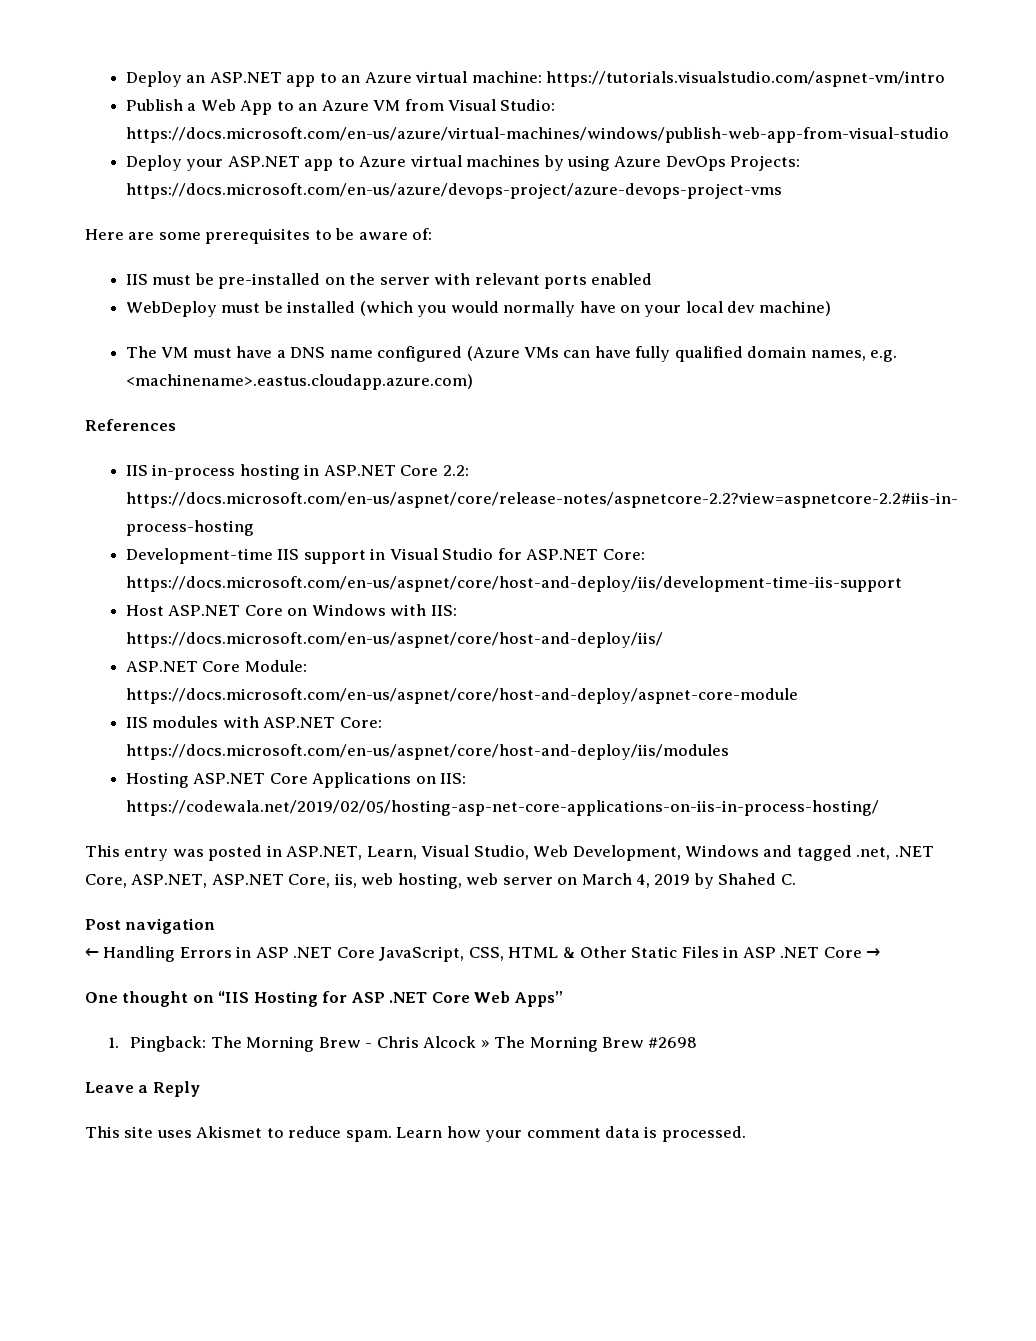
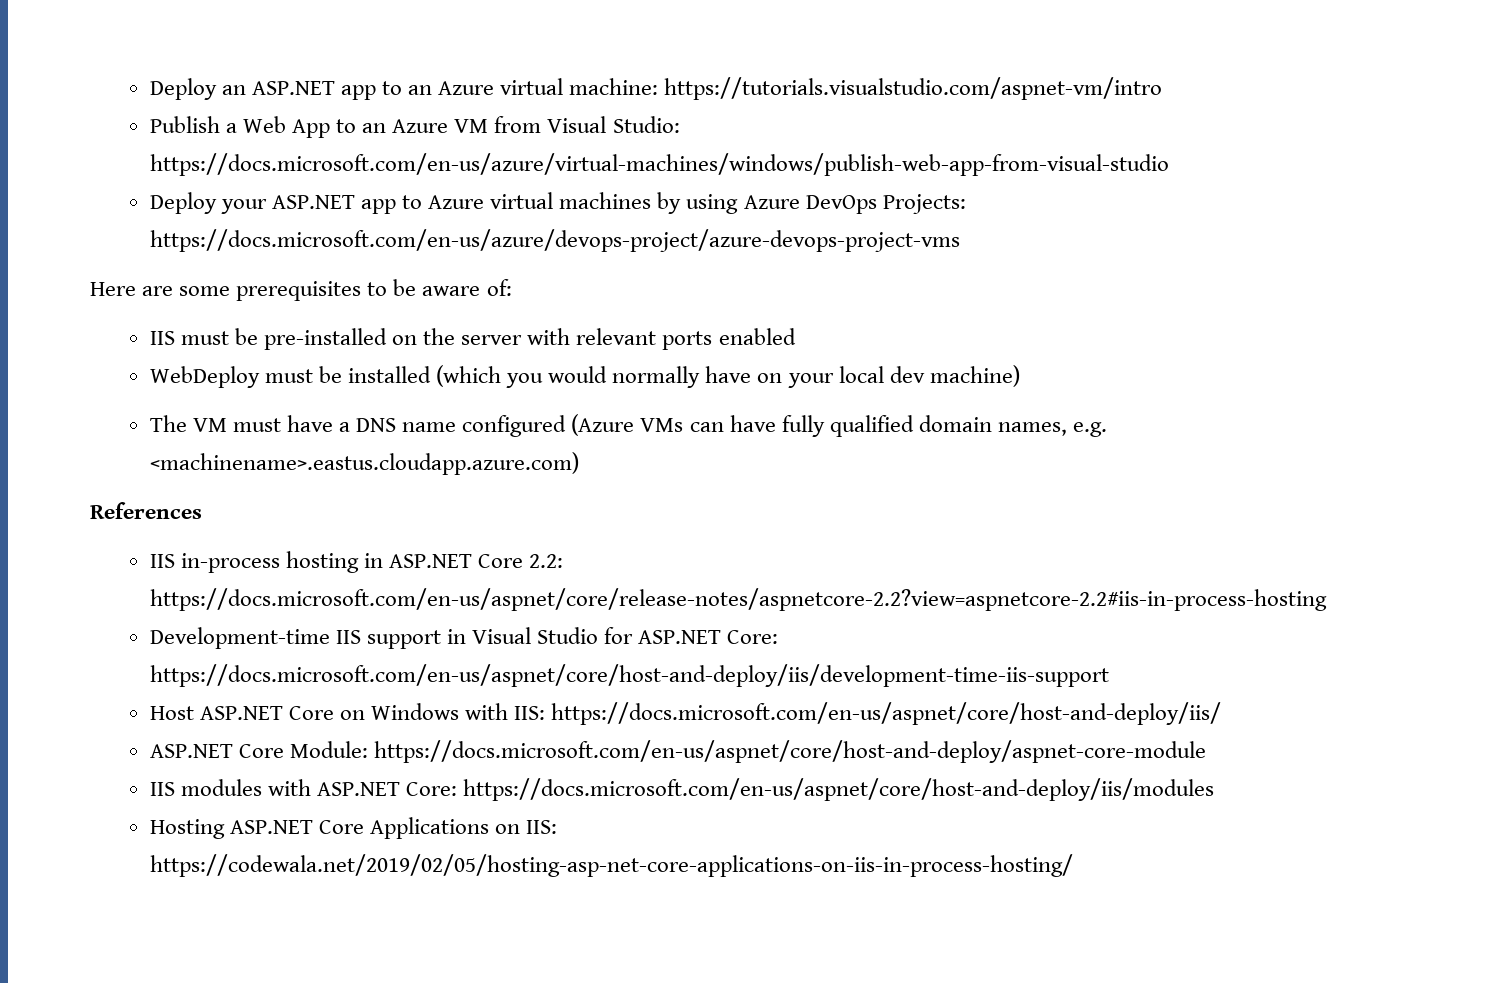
[85,845,934,861] [85,873,796,889] [85,918,216,934] [85,946,881,962] [85,991,563,1007] [107,1036,698,1052] [85,1081,200,1097] [85,1126,746,1142] // This entry was posted in ASP.NET, Learn, Visual Studio, Web Development, Windows and tagged .net, .NET Core, ASP.NET, ASP.NET Core, iis, web hosting, web server on March 4, 2019 by Shahed C. // Post navigation // ← Handling Errors in ASP .NET Core JavaScript, CSS, HTML & Other Static Files in ASP .NET Core → // One thought on “IIS Hosting for ASP .NET Core Web Apps” // 1. Pingback: The Morning Brew - Chris Alcock » The Morning Brew #2698 // Leave a Reply // This site uses Akismet to reduce spam. Learn how your comment data is processed. -> (1073, 865) none

